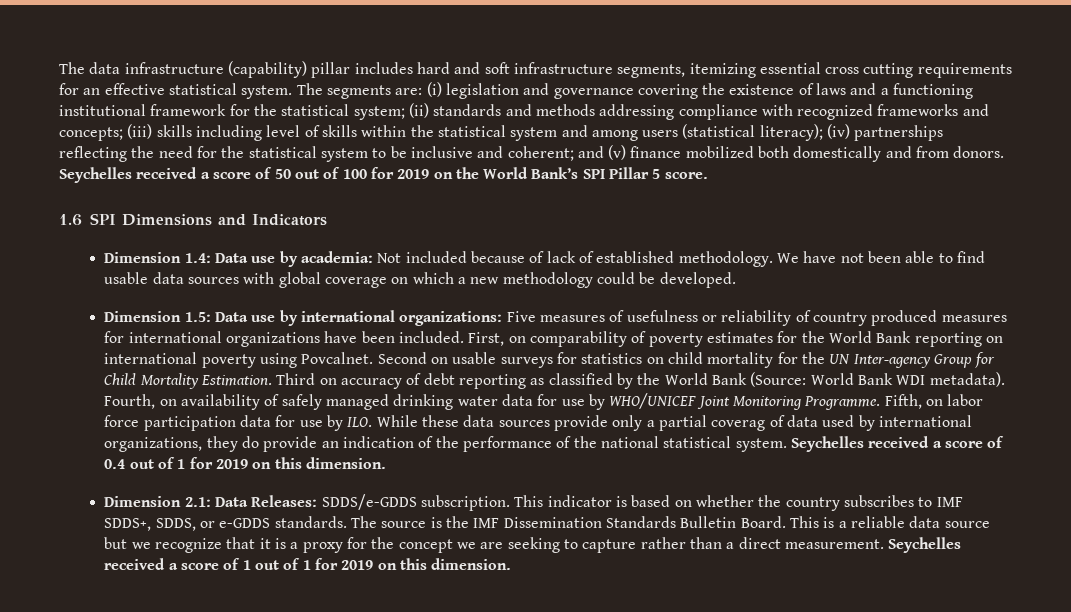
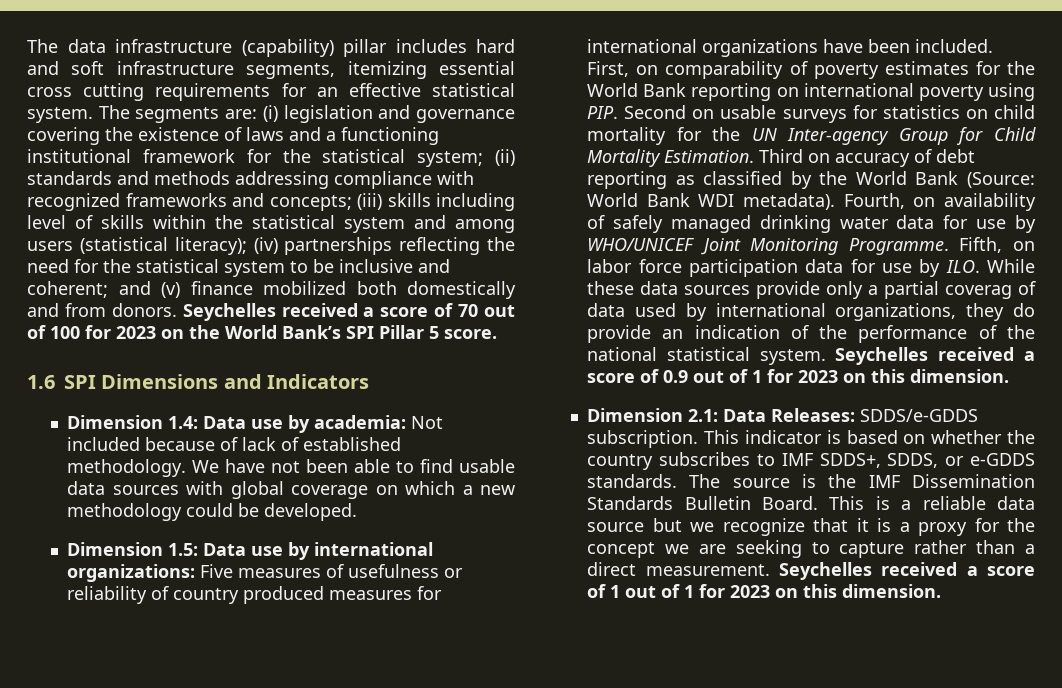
[274,169,291,179] 50 -> [458,304,479,317] 70
[397,169,430,179] 2019 -> [116,326,156,339] 2023
[301,352,374,364] Povcalnet. -> [587,106,619,119] PIP.
[104,457,249,469] 0.4 out of 1 for 2019 -> [663,369,839,383] 0.9 out of 1 for 2023
[341,560,374,570] 2019 -> [730,585,771,598] 2023

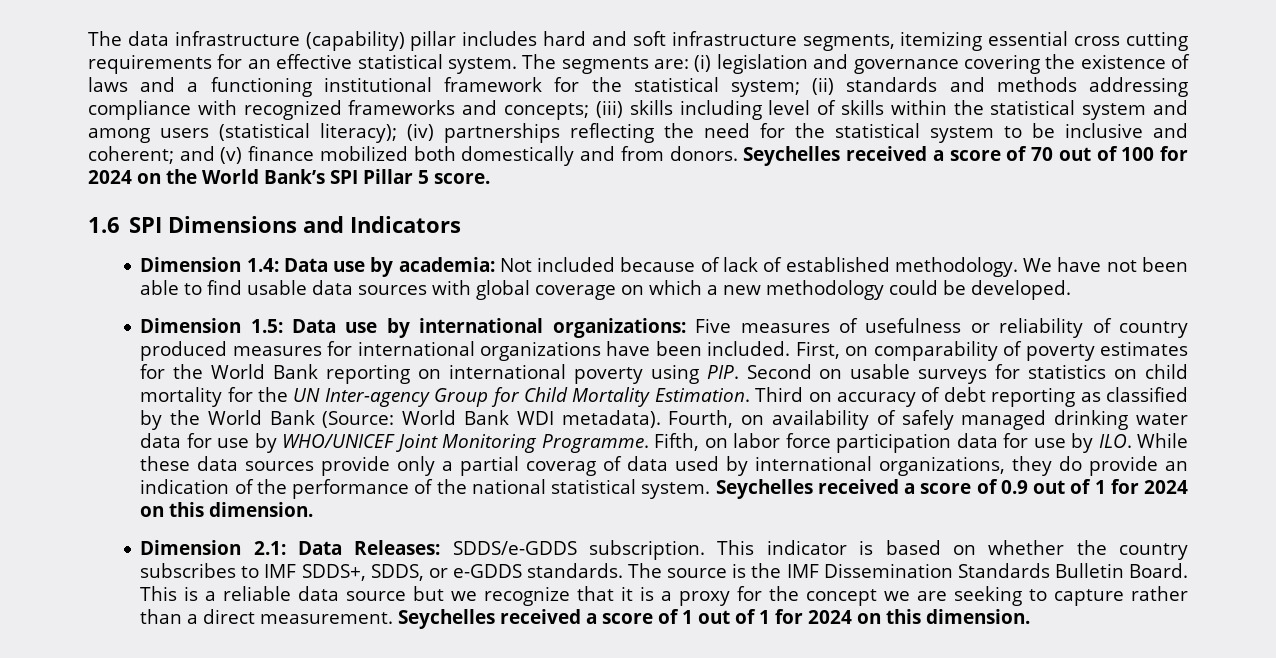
[116,326,156,339] 2023 -> [88,170,132,184] 2024
[798,370,839,383] 2023 -> [1143,480,1188,494] 2024
[730,585,771,598] 2023 -> [808,610,853,624] 2024

